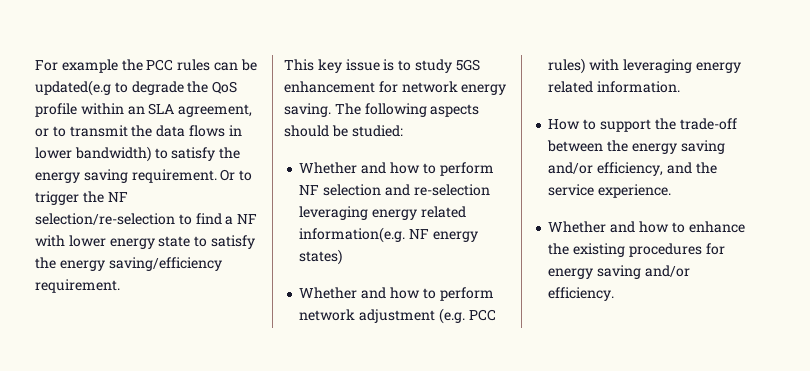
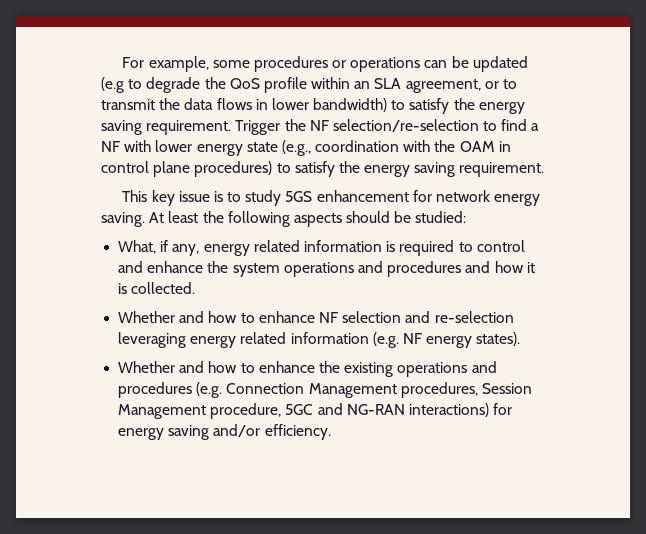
[61,59,257,73] [35,80,111,96] example the PCC rules can be updated(e.g -> [148,56,528,72] [101,77,124,93] example, some procedures or operations can be updated (e.g
[220,169,253,181] [35,191,79,205] Or to trigger -> [235,120,281,135] Trigger
[194,235,255,249] [35,257,222,271] to satisfy the energy saving/efficiency -> [281,140,511,156] [101,161,456,177] (e.g., coordination with the OAM in control plane procedures) to satisfy the energy saving
[334,103,361,115] The -> [149,211,224,223] At least the
[299,162,494,176] // Whether and how to perform -> [118,240,525,256] [118,261,535,277] [118,282,196,294] [118,311,315,323] // What, if any, energy related information is required to control and enhance the system operations and procedures and how it is collected. // Whether and how to enhance
[299,227,478,243] [299,249,343,265] [299,287,494,301] [299,308,496,324] [548,58,741,74] [548,81,681,93] [548,118,737,132] [547,140,725,154] [548,162,717,176] [548,184,672,198] information(e.g. NF energy states) // Whether and how to perform network adjustment (e.g. PCC rules) with leveraging energy related information. // How to support the trade-off between the energy saving and/or efficiency, and the service experience. -> [290,332,521,348] information (e.g. NF energy states).
[628,243,702,257] procedures -> [397,361,497,377] [118,382,532,398] [118,403,489,419] operations and procedures (e.g. Connection Management procedures, Session Management procedure, 5GC and NG-RAN interactions)

